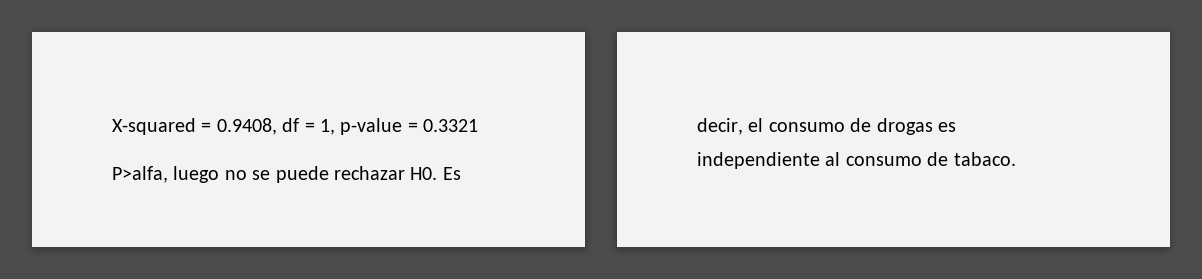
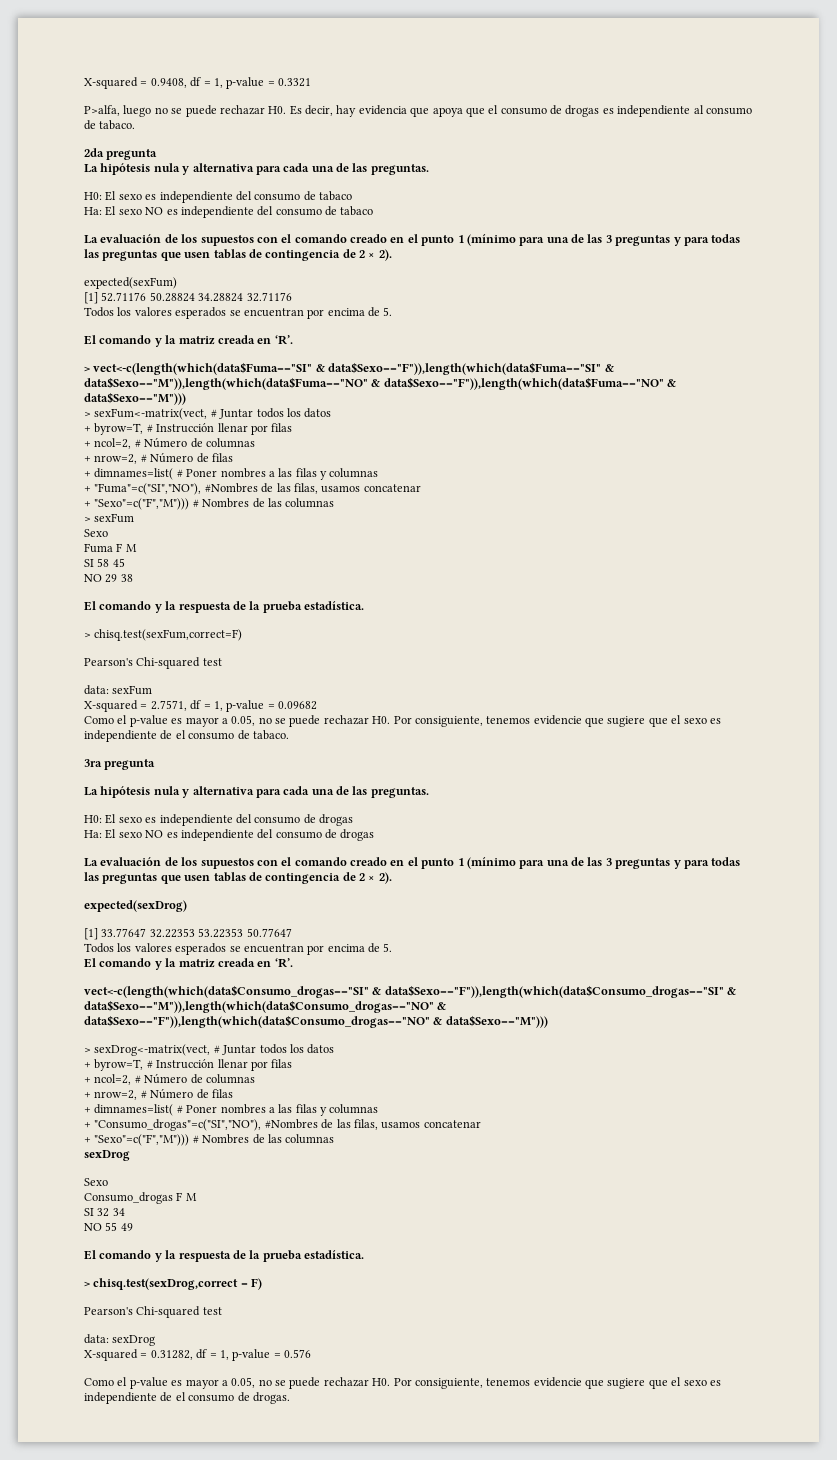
(743, 126) none -> [336,105,485,117] hay evidencia que apoya que
(1016, 159) none -> [84,148,158,160] [84,163,429,175] [84,191,352,203] [84,206,374,218] [84,234,741,246] [84,249,392,261] [84,277,177,289] [84,292,292,304] [84,307,393,319] [84,335,293,347] [84,362,614,375] [84,377,677,390] [84,392,186,405] [84,408,332,420] [84,423,293,435] [84,437,255,449] [84,452,233,464] [84,468,379,480] [84,483,421,495] [84,498,335,510] [84,513,135,523] [84,529,108,537] [84,543,137,553] [84,558,125,567] [84,574,133,583] [84,601,364,613] [84,629,243,641] [84,657,222,669] [84,685,153,695] [84,700,317,712] [84,715,721,727] [84,730,289,742] [84,759,156,770] [84,786,429,798] [84,814,353,826] [84,829,375,841] [84,857,741,869] [84,872,392,884] [84,900,187,912] [84,928,292,940] [84,943,393,955] [84,958,293,970] [84,985,737,998] [84,1000,447,1013] [84,1015,548,1028] [84,1044,335,1056] [84,1059,293,1071] [84,1073,255,1085] [84,1088,233,1100] [84,1104,379,1116] [84,1119,481,1131] [84,1134,335,1146] [84,1150,130,1161] [84,1178,108,1186] [84,1192,197,1204] [84,1208,125,1217] [84,1222,133,1231] [84,1250,364,1262] [84,1278,263,1290] [84,1306,222,1318] [84,1334,156,1346] [84,1349,311,1361] [84,1377,721,1389] [84,1392,290,1404] // 2da pregunta // La hipótesis nula y alternativa para cada una de las preguntas. // H0: El sexo es independiente del consumo de tabaco // Ha: El sexo NO es independiente del consumo de tabaco // La evaluación de los supuestos con el comando creado en el punto 1 (mínimo para una de las 3 preguntas y para todas las preguntas que usen tablas de contingencia de 2 × 2). // expected(sexFum) // [1] 52.71176 50.28824 34.28824 32.71176 // Todos los valores esperados se encuentran por encima de 5. // El comando y la matriz creada en ‘R’. // > vect<-c(length(which(data$Fuma=="SI" & data$Sexo=="F")),length(which(data$Fuma=="SI" & data$Sexo=="M")),length(which(data$Fuma=="NO" & data$Sexo=="F")),length(which(data$Fuma=="NO" & data$Sexo=="M"))) // > sexFum<-matrix(vect, # Juntar todos los datos // + byrow=T, # Instrucción llenar por filas // + ncol=2, # Número de columnas // + nrow=2, # Número de filas // + dimnames=list( # Poner nombres a las filas y columnas // + "Fuma"=c("SI","NO"), #Nombres de las filas, usamos concatenar // + "Sexo"=c("F","M"))) # Nombres de las columnas // > sexFum // Sexo // Fuma F M // SI 58 45 // NO 29 38 // El comando y la respuesta de la prueba estadística. // > chisq.test(sexFum,correct=F) // Pearson's Chi-squared test // data: sexFum // X-squared = 2.7571, df = 1, p-value = 0.09682 // Como el p-value es mayor a 0.05, no se puede rechazar H0. Por consiguiente, tenemos evidencie que sugiere que el sexo es independiente de el consumo de tabaco. // 3ra pregunta // La hipótesis nula y alternativa para cada una de las preguntas. // H0: El sexo es independiente del consumo de drogas // Ha: El sexo NO es independiente del consumo de drogas // La evaluación de los supuestos con el comando creado en el punto 1 (mínimo para una de las 3 preguntas y para todas las preguntas que usen tablas de contingencia de 2 × 2). // expected(sexDrog) // [1] 33.77647 32.22353 53.22353 50.77647 // Todos los valores esperados se encuentran por encima de 5. // El comando y la matriz creada en ‘R’. // vect<-c(length(which(data$Consumo_drogas=="SI" & data$Sexo=="F")),length(which(data$Consumo_drogas=="SI" & data$Sexo=="M")),length(which(data$Consumo_drogas=="NO" & data$Sexo=="F")),length(which(data$Consumo_drogas=="NO" & data$Sexo=="M"))) // > sexDrog<-matrix(vect, # Juntar todos los datos // + byrow=T, # Instrucción llenar por filas // + ncol=2, # Número de columnas // + nrow=2, # Número de filas // + dimnames=list( # Poner nombres a las filas y columnas // + "Consumo_drogas"=c("SI","NO"), #Nombres de las filas, usamos concatenar // + "Sexo"=c("F","M"))) # Nombres de las columnas // sexDrog // Sexo // Consumo_drogas F M // SI 32 34 // NO 55 49 // El comando y la respuesta de la prueba estadística. // > chisq.test(sexDrog,correct = F) // Pearson's Chi-squared test // data: sexDrog // X-squared = 0.31282, df = 1, p-value = 0.576 // Como el p-value es mayor a 0.05, no se puede rechazar H0. Por consiguiente, tenemos evidencie que sugiere que el sexo es independiente de el consumo de drogas.

